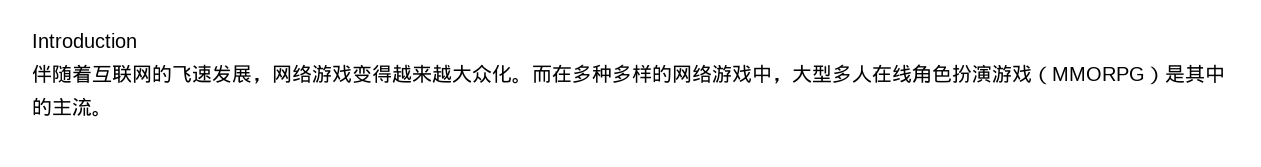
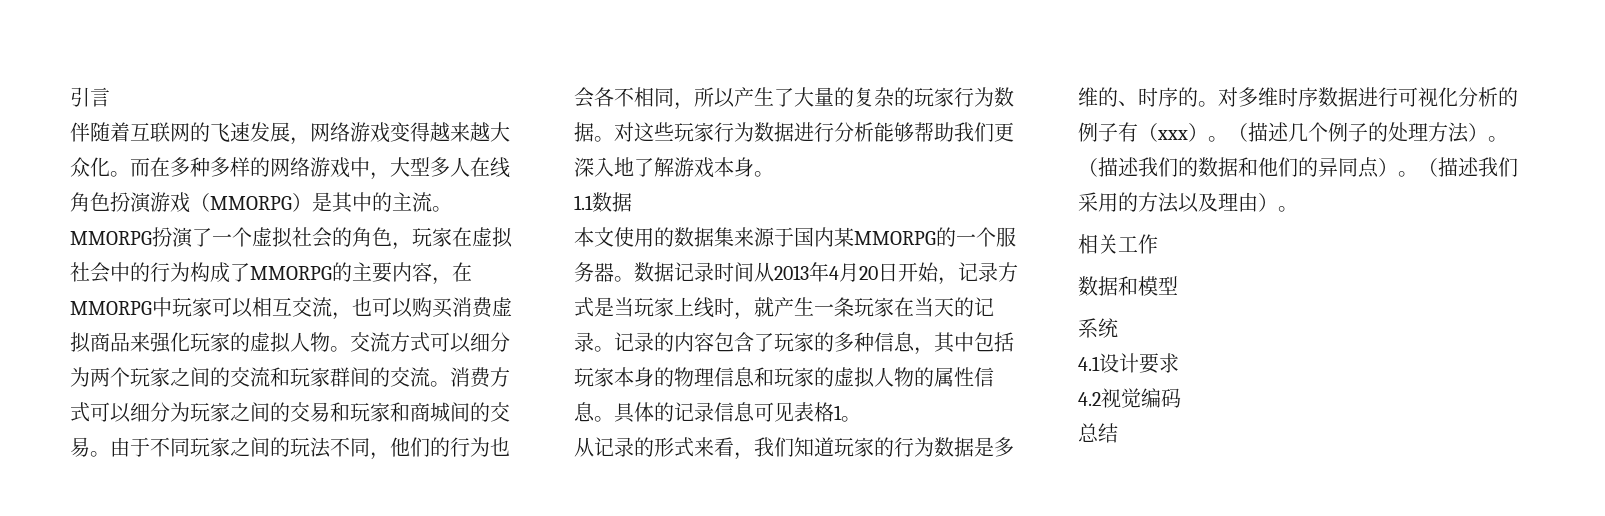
[32,33,137,48] Introduction -> [70,87,110,107] 引言
(112, 113) none -> [70,227,513,250] [70,262,472,285] [70,297,512,320] [70,332,510,353] [70,367,510,388] [70,402,510,423] [70,437,510,460] [574,87,1014,110] [574,122,1014,142] [574,157,774,178] [574,192,632,212] [574,227,1016,247] [574,262,1018,285] [574,297,994,320] [574,332,1014,355] [574,367,994,388] [574,402,861,423] [574,437,1014,460] [1078,87,1518,107] [1078,122,1508,143] [1078,157,1518,178] [1078,192,1298,213] [1078,234,1158,254] [1078,276,1178,296] [1078,318,1118,338] [1078,353,1179,374] [1078,388,1181,408] [1078,423,1118,443] MMORPG扮演了一个虚拟社会的角色，玩家在虚拟社会中的行为构成了MMORPG的主要内容，在MMORPG中玩家可以相互交流，也可以购买消费虚拟商品来强化玩家的虚拟人物。交流方式可以细分为两个玩家之间的交流和玩家群间的交流。消费方式可以细分为玩家之间的交易和玩家和商城间的交易。由于不同玩家之间的玩法不同，他们的行为也会各不相同，所以产生了大量的复杂的玩家行为数据。对这些玩家行为数据进行分析能够帮助我们更深入地了解游戏本身。 // 1.1数据 // 本文使用的数据集来源于国内某MMORPG的一个服务器。数据记录时间从2013年4月20日开始，记录方式是当玩家上线时，就产生一条玩家在当天的记录。记录的内容包含了玩家的多种信息，其中包括玩家本身的物理信息和玩家的虚拟人物的属性信息。具体的记录信息可见表格1。 // 从记录的形式来看，我们知道玩家的行为数据是多维的、时序的。对多维时序数据进行可视化分析的例子有（xxx）。（描述几个例子的处理方法）。（描述我们的数据和他们的异同点）。（描述我们采用的方法以及理由）。 // 相关工作 // 数据和模型 // 系统 // 4.1设计要求 // 4.2视觉编码 // 总结

